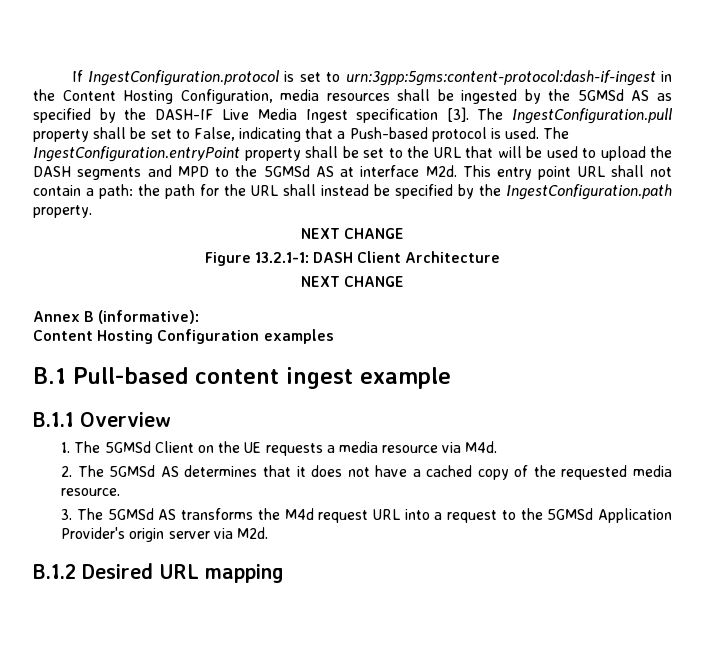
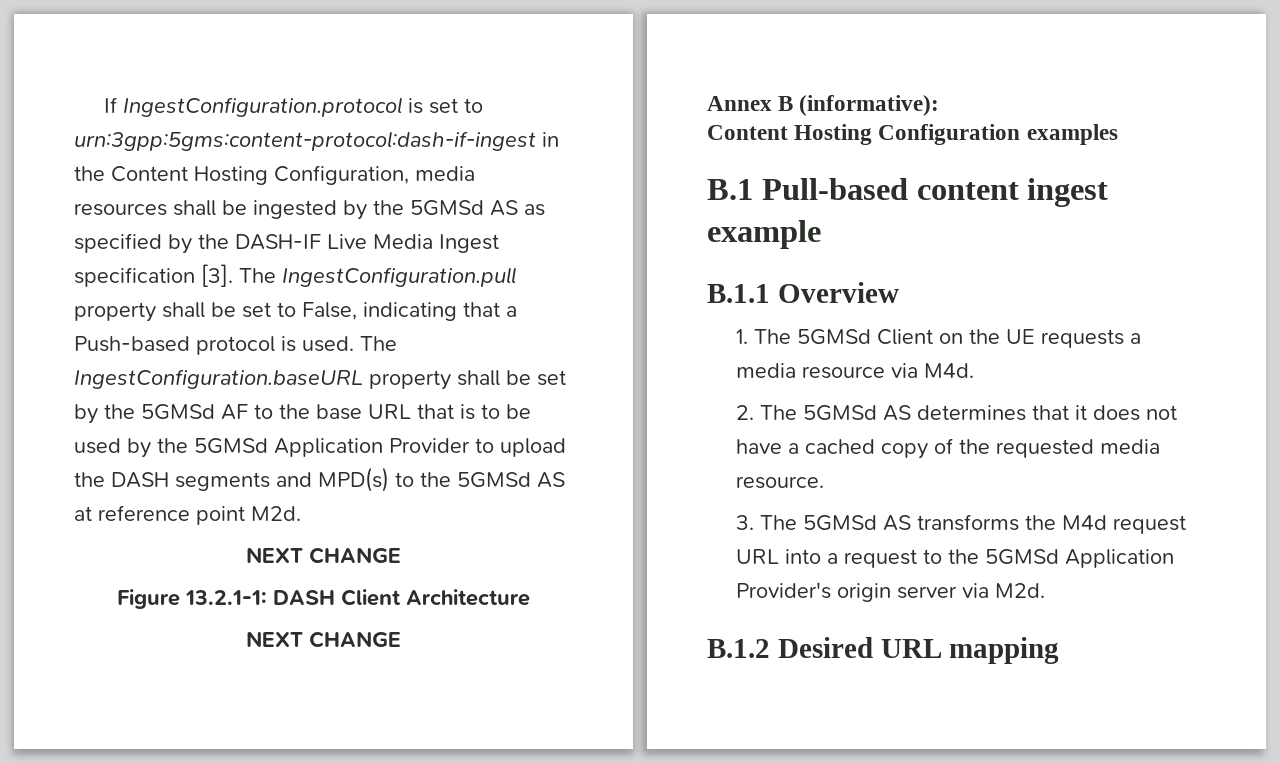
[33,146,429,162] IngestConfiguration.entryPoint property shall be set to the -> [74,369,566,390] [74,404,362,424] IngestConfiguration.baseURL property shall be set by the 5GMSd AF to the base
[497,146,578,158] will be used -> [460,404,531,420] [74,438,470,458] is to be used by the 5GMSd Application Provider
[177,166,209,177] MPD -> [318,467,389,492] MPD(s)
[360,165,672,180] [33,184,672,200] [33,205,92,218] interface M2d. This entry point URL shall not contain a path: the path for the URL shall instead be specified by the IngestConfiguration.path property. -> [98,505,301,525] reference point M2d.

